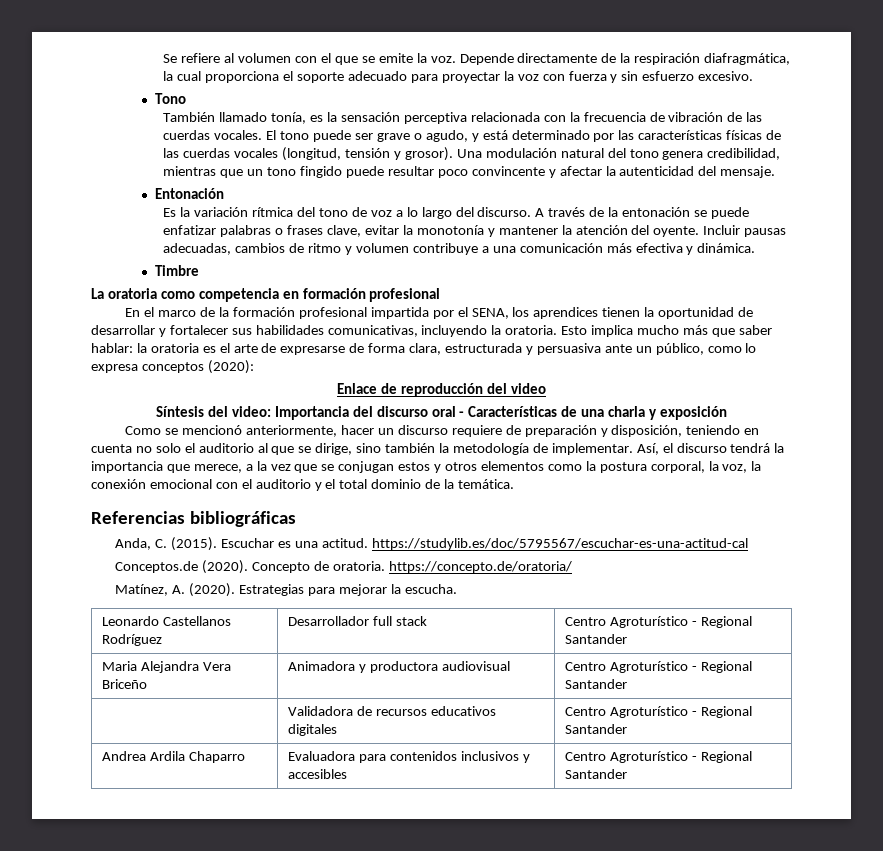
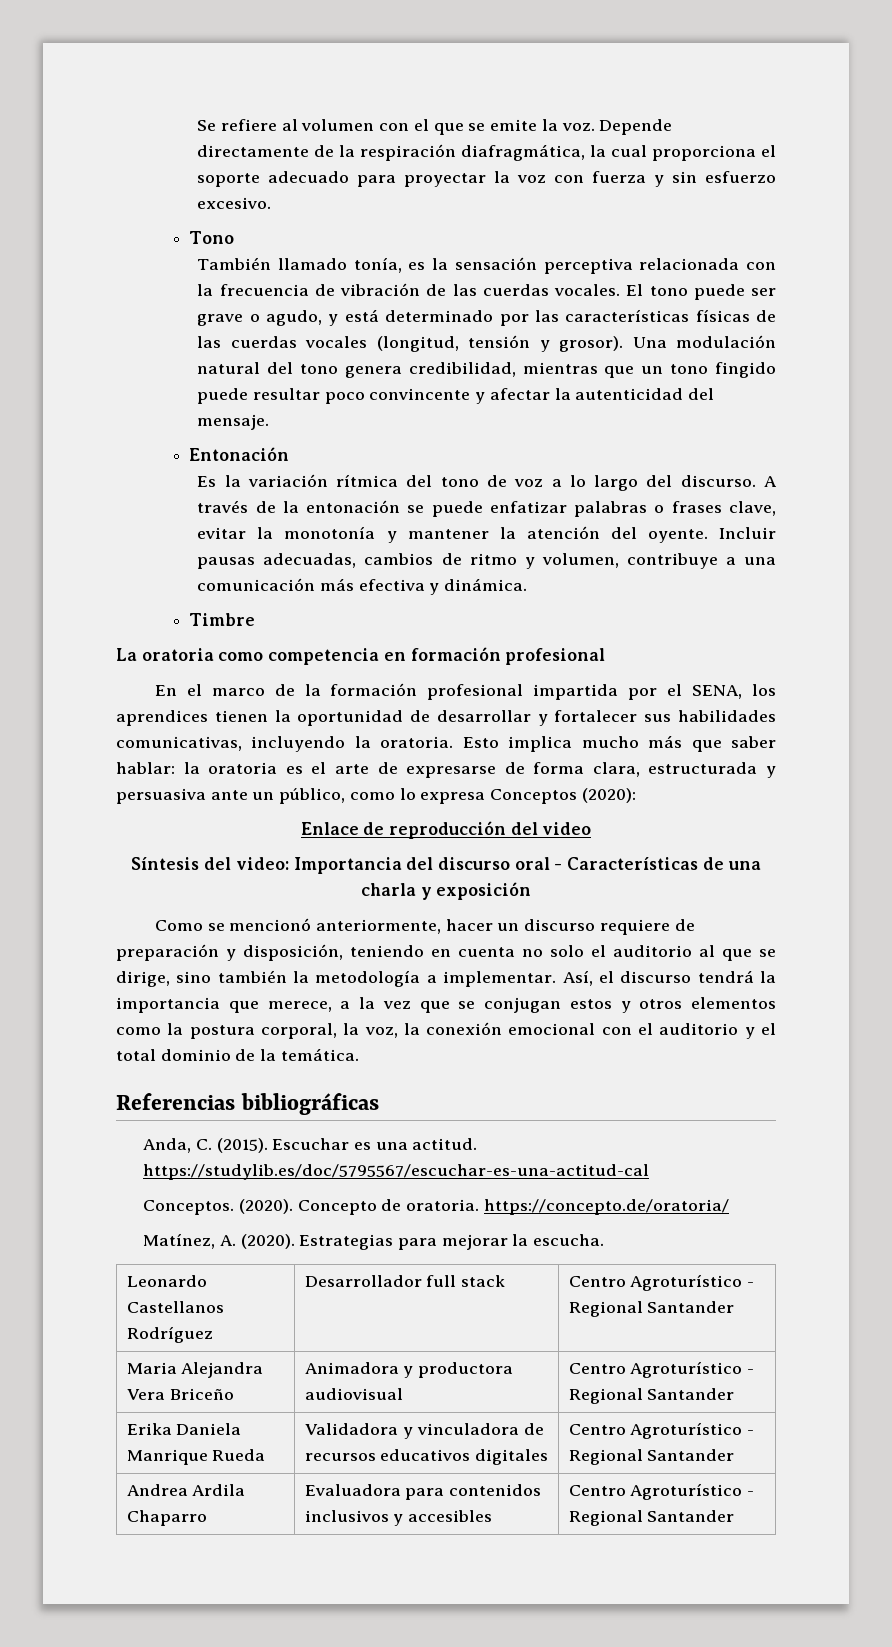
[356,243,410,253] volumen -> [541,553,619,568] volumen,
[141,362,204,373] conceptos -> [490,789,578,804] Conceptos
[532,443,548,453] de -> [426,975,437,983] a
[115,561,199,573] Conceptos.de -> [143,1200,235,1215] Conceptos.
(628, 684) none -> [126,1423,242,1435] [126,1449,266,1465] Erika Daniela Manrique Rueda
(354, 711) none -> [403,1423,519,1439] y vinculadora

